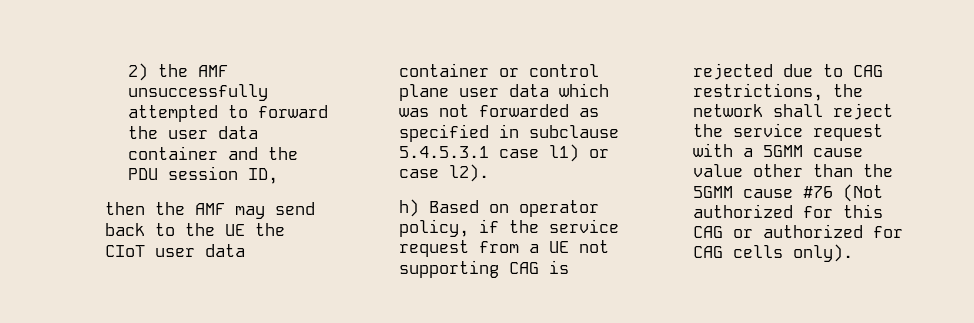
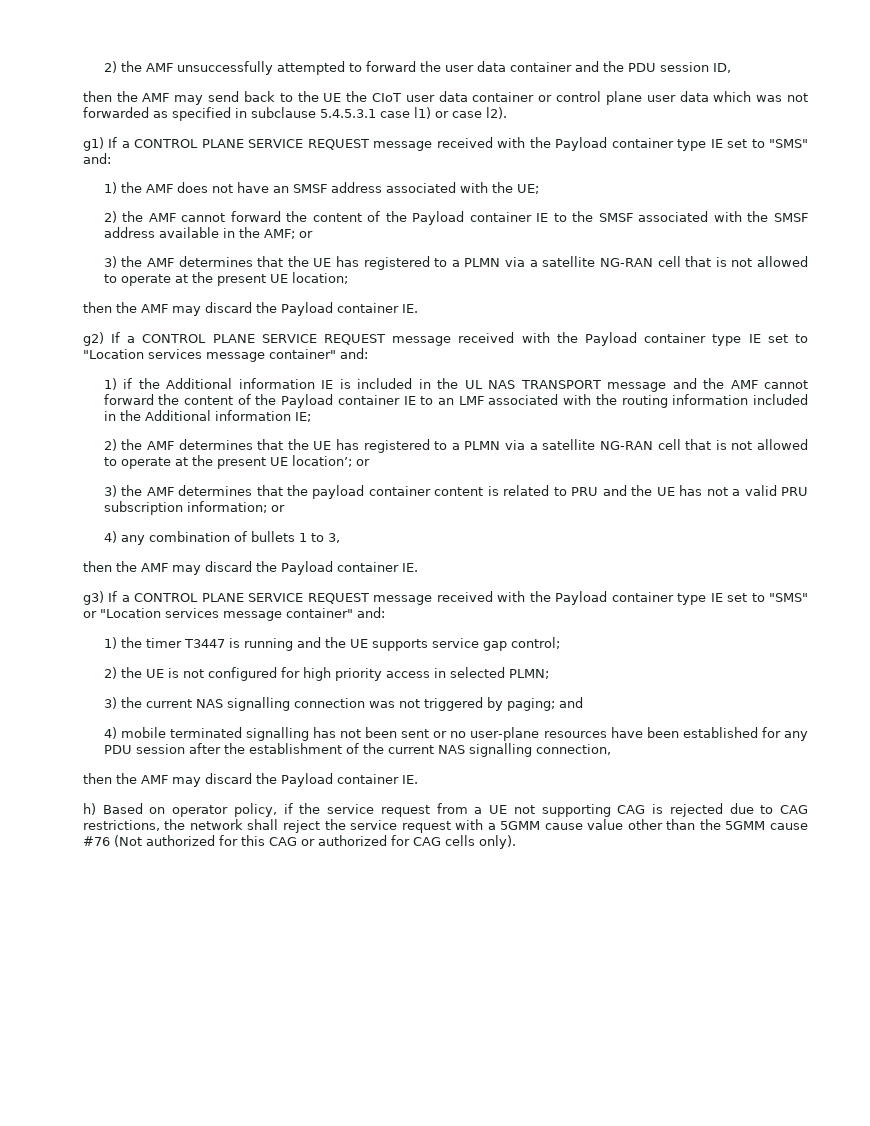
(489, 173) none -> [82,137,808,151] [82,153,111,164] [103,182,539,194] [103,211,809,225] [103,227,313,239] [103,256,808,270] [103,272,348,286] [82,302,418,316] [82,332,809,346] [82,348,368,362] [103,378,809,392] [103,394,809,408] [103,410,311,422] [103,439,808,453] [103,455,370,469] [103,485,808,499] [103,501,285,515] [103,531,340,545] [82,561,418,575] [82,591,808,605] [82,607,385,621] [103,637,560,651] [103,667,549,681] [103,697,583,711] [103,727,809,741] [103,743,611,757] [82,773,418,787] // g1) If a CONTROL PLANE SERVICE REQUEST message received with the Payload container type IE set to "SMS" and: // 1) the AMF does not have an SMSF address associated with the UE; // 2) the AMF cannot forward the content of the Payload container IE to the SMSF associated with the SMSF address available in the AMF; or // 3) the AMF determines that the UE has registered to a PLMN via a satellite NG-RAN cell that is not allowed to operate at the present UE location; // then the AMF may discard the Payload container IE. // g2) If a CONTROL PLANE SERVICE REQUEST message received with the Payload container type IE set to "Location services message container" and: // 1) if the Additional information IE is included in the UL NAS TRANSPORT message and the AMF cannot forward the content of the Payload container IE to an LMF associated with the routing information included in the Additional information IE; // 2) the AMF determines that the UE has registered to a PLMN via a satellite NG-RAN cell that is not allowed to operate at the present UE location’; or // 3) the AMF determines that the payload container content is related to PRU and the UE has not a valid PRU subscription information; or // 4) any combination of bullets 1 to 3, // then the AMF may discard the Payload container IE. // g3) If a CONTROL PLANE SERVICE REQUEST message received with the Payload container type IE set to "SMS" or "Location services message container" and: // 1) the timer T3447 is running and the UE supports service gap control; // 2) the UE is not configured for high priority access in selected PLMN; // 3) the current NAS signalling connection was not triggered by paging; and // 4) mobile terminated signalling has not been sent or no user-plane resources have been established for any PDU session after the establishment of the current NAS signalling connection, // then the AMF may discard the Payload container IE.

